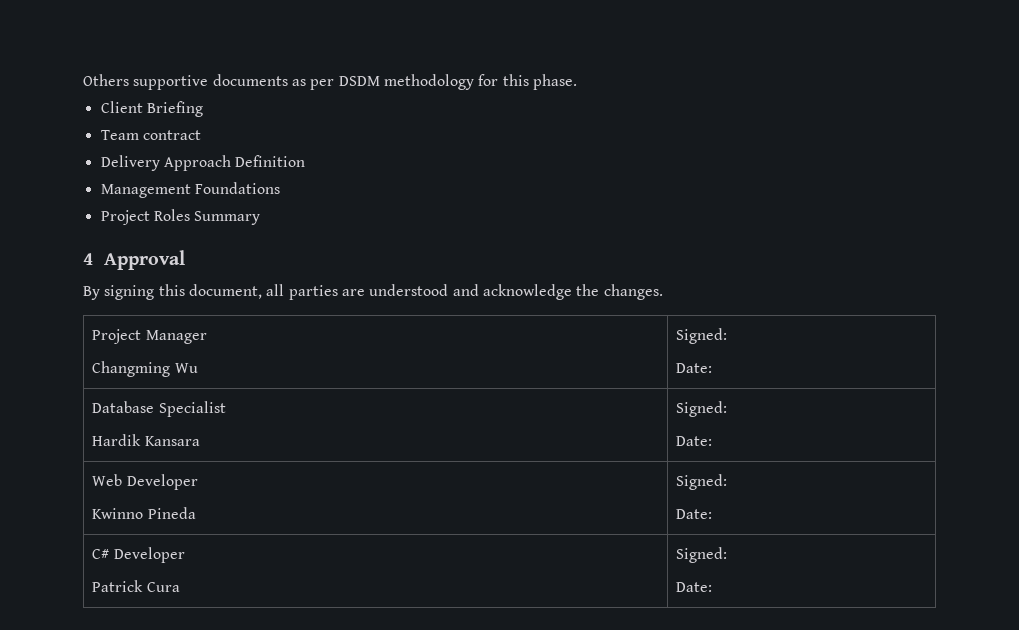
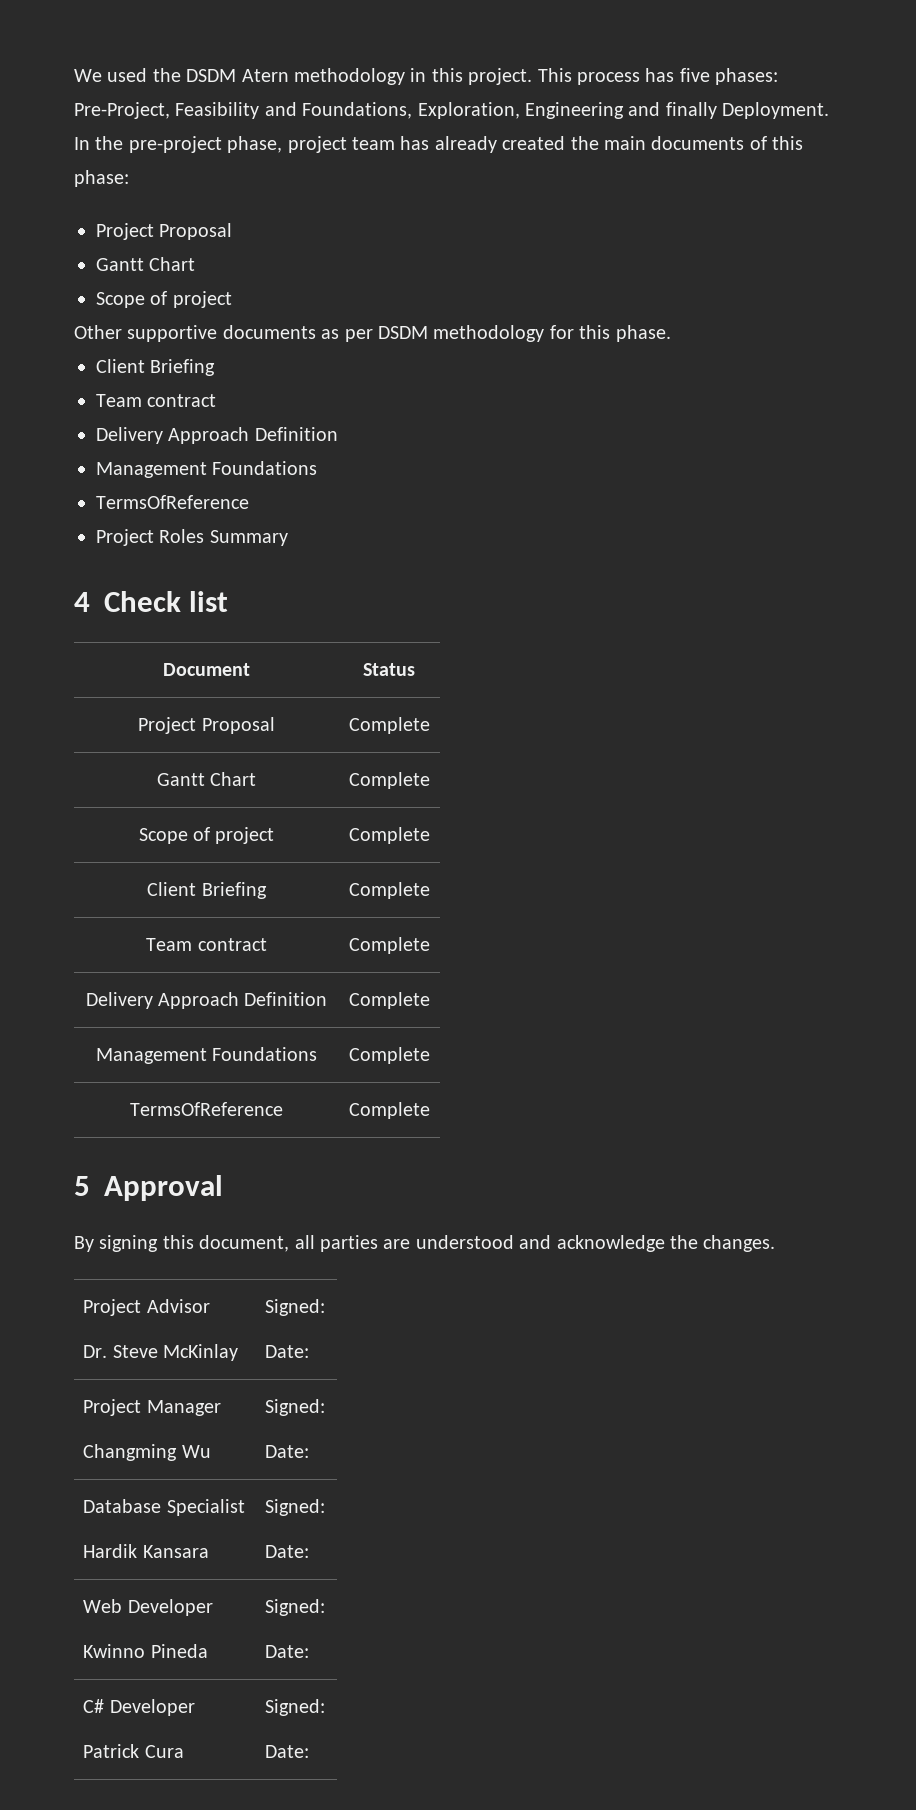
[83,74,129,86] Others -> [74,68,779,85] [74,102,830,119] [74,136,804,153] [74,170,129,187] [96,223,233,240] [96,257,196,271] [96,291,232,308] [74,325,122,339] We used the DSDM Atern methodology in this project. This process has five phases: Pre-Project, Feasibility and Foundations, Exploration, Engineering and finally Deployment. In the pre-project phase, project team has already created the main documents of this phase: // Project Proposal // Gantt Chart // Scope of project // Other
(280, 188) none -> [96,495,249,509] // TermsOfReference
(93, 259) none -> [103,591,229,612] [163,663,250,676] [363,663,415,676] [138,717,275,734] [348,717,430,734] [156,772,257,786] [348,772,430,789] [138,827,275,844] [348,827,430,844] [147,882,267,899] [348,882,430,899] [146,938,267,951] [348,937,430,954] [85,992,328,1009] [348,992,430,1009] [95,1047,318,1064] [348,1047,430,1064] [130,1102,283,1116] [348,1102,430,1119] [74,1176,90,1196] Check list // Document | Status // Project Proposal | Complete // Gantt Chart | Complete // Scope of project | Complete // Client Briefing | Complete // Team contract | Complete // Delivery Approach Definition | Complete // Management Foundations | Complete // TermsOfReference | Complete // 5
(663, 292) none -> [83,1299,210,1316] [83,1344,239,1361] [265,1299,326,1316] [265,1345,310,1358] // Project Advisor // Dr. Steve McKinlay | Signed: // Date:

